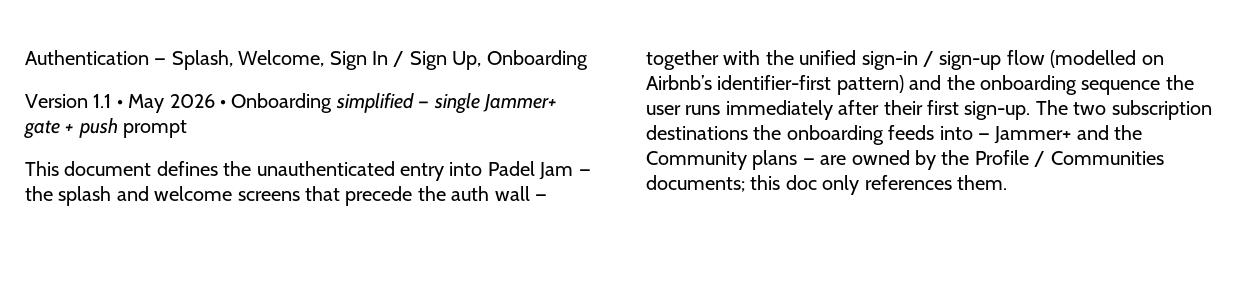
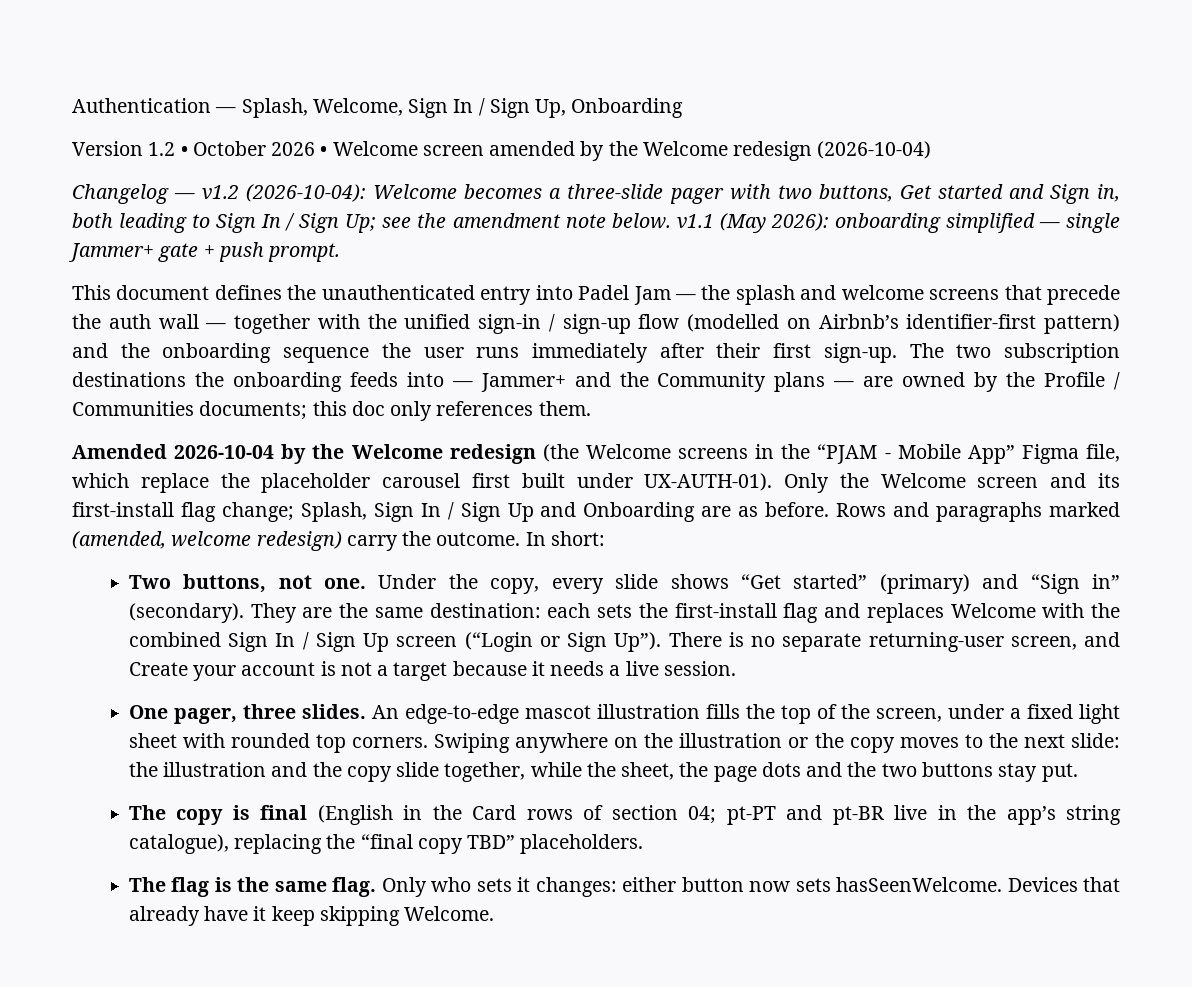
[93,93,333,113] 1.1 • May 2026 • Onboarding -> [148,141,932,161] [72,184,1120,204] [72,213,941,233] 1.2 • October 2026 • Welcome screen amended by the Welcome redesign (2026-10-04) // Changelog — v1.2 (2026-10-04): Welcome becomes a three-slide pager with two buttons, Get started and Sign in, both leading to Sign In / Sign Up; see the amendment note below. v1.1 (May 2026): onboarding
[123,120,188,138] prompt -> [268,243,341,262] prompt.
(1007, 182) none -> [72,444,1120,464] [72,473,1121,493] [72,502,1121,522] [72,531,605,551] [128,574,1120,594] [128,603,1120,623] [128,632,1120,652] [128,661,736,681] [128,704,1120,724] [128,733,1121,753] [128,762,1078,782] [128,805,1121,825] [128,834,644,854] [128,877,1120,897] [128,906,495,926] // Amended 2026-10-04 by the Welcome redesign (the Welcome screens in the “PJAM - Mobile App” Figma file, which replace the placeholder carousel first built under UX-AUTH-01). Only the Welcome screen and its first-install flag change; Splash, Sign In / Sign Up and Onboarding are as before. Rows and paragraphs marked (amended, welcome redesign) carry the outcome. In short: // Two buttons, not one. Under the copy, every slide shows “Get started” (primary) and “Sign in” (secondary). They are the same destination: each sets the first-install flag and replaces Welcome with the combined Sign In / Sign Up screen (“Login or Sign Up”). There is no separate returning-user screen, and Create your account is not a target because it needs a live session. // One pager, three slides. An edge-to-edge mascot illustration fills the top of the screen, under a fixed light sheet with rounded top corners. Swiping anywhere on the illustration or the copy moves to the next slide: the illustration and the copy slide together, while the sheet, the page dots and the two buttons stay put. // The copy is final (English in the Card rows of section 04; pt-PT and pt-BR live in the app’s string catalogue), replacing the “final copy TBD” placeholders. // The flag is the same flag. Only who sets it changes: either button now sets hasSeenWelcome. Devices that already have it keep skipping Welcome.

